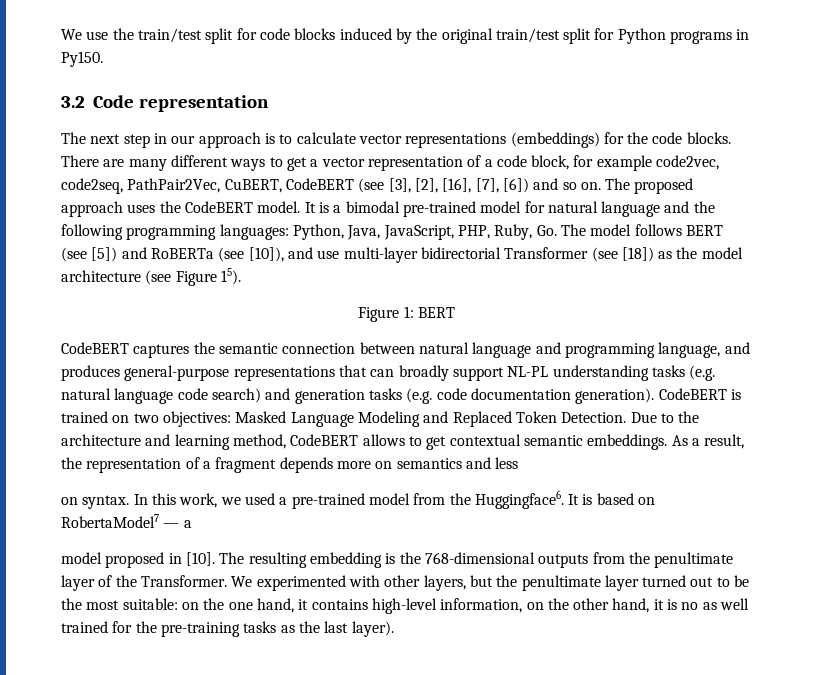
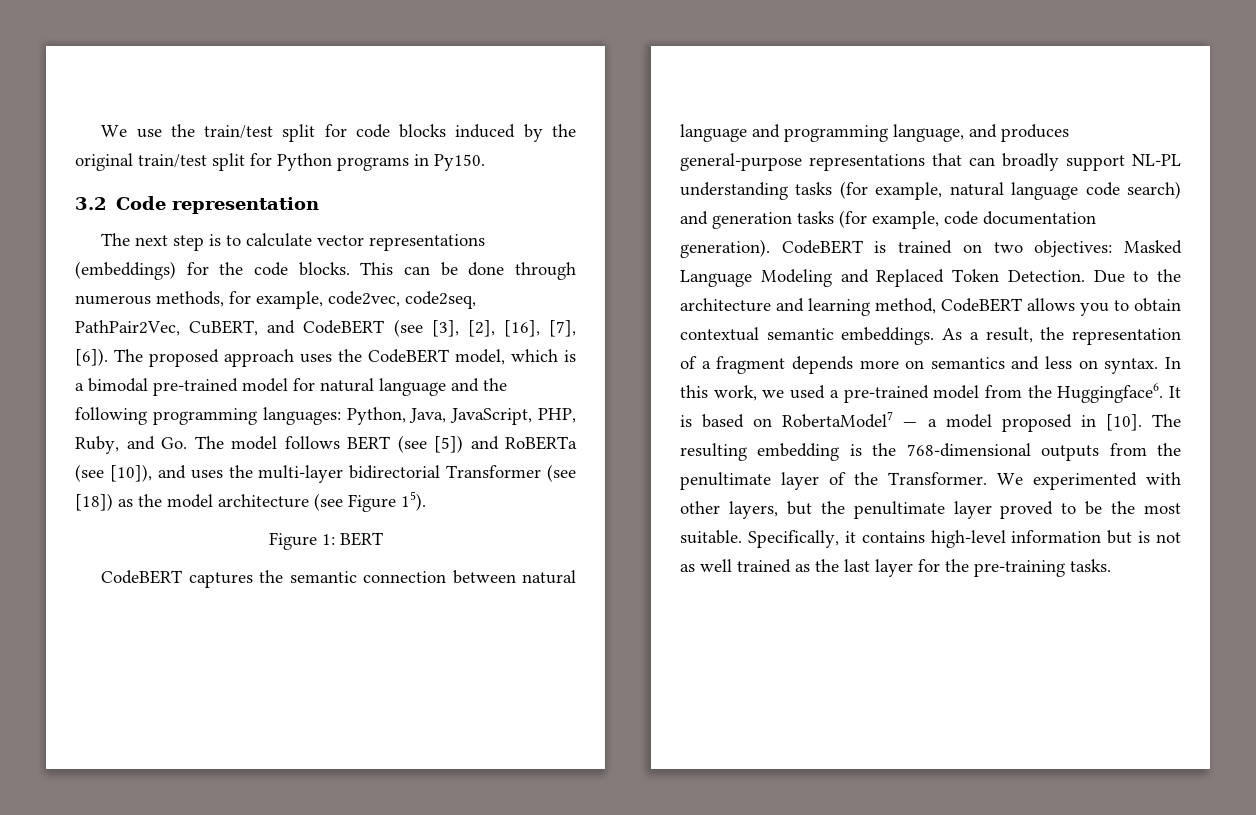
[153,132,261,148] in our approach -> (205, 243) none
[61,155,652,171] There are many different ways to get a vector representation of a code block, for example -> [360,262,576,280] [75,291,323,309] This can be done through numerous methods, for example,
(282, 186) none -> [267,320,296,334] and
[502,178,601,193] [6]) and so on. -> [75,348,108,366] [6]).
[257,201,316,213] model. It -> [455,349,558,365] model, which
(533, 232) none -> [126,436,155,450] and
[317,250,340,259] use -> [190,465,253,479] uses the
[689,365,716,381] (e.g. -> [839,181,943,200] (for example,
[406,388,433,404] (e.g. -> [839,210,939,229] (for example,
[408,436,447,450] to get -> [1080,298,1181,316] you to obtain
(519, 463) // -> (1073, 362) none
(192, 524) // -> (937, 423) none
[642,575,714,587] turned out -> [1000,501,1054,519] proved
[122,598,750,614] [61,621,394,637] suitable: on the one hand, it contains high-level information, on the other hand, it is no as well trained for the pre-training tasks as the last layer). -> [680,530,1181,548] [680,559,1111,577] suitable. Specifically, it contains high-level information but is not as well trained as the last layer for the pre-training tasks.

